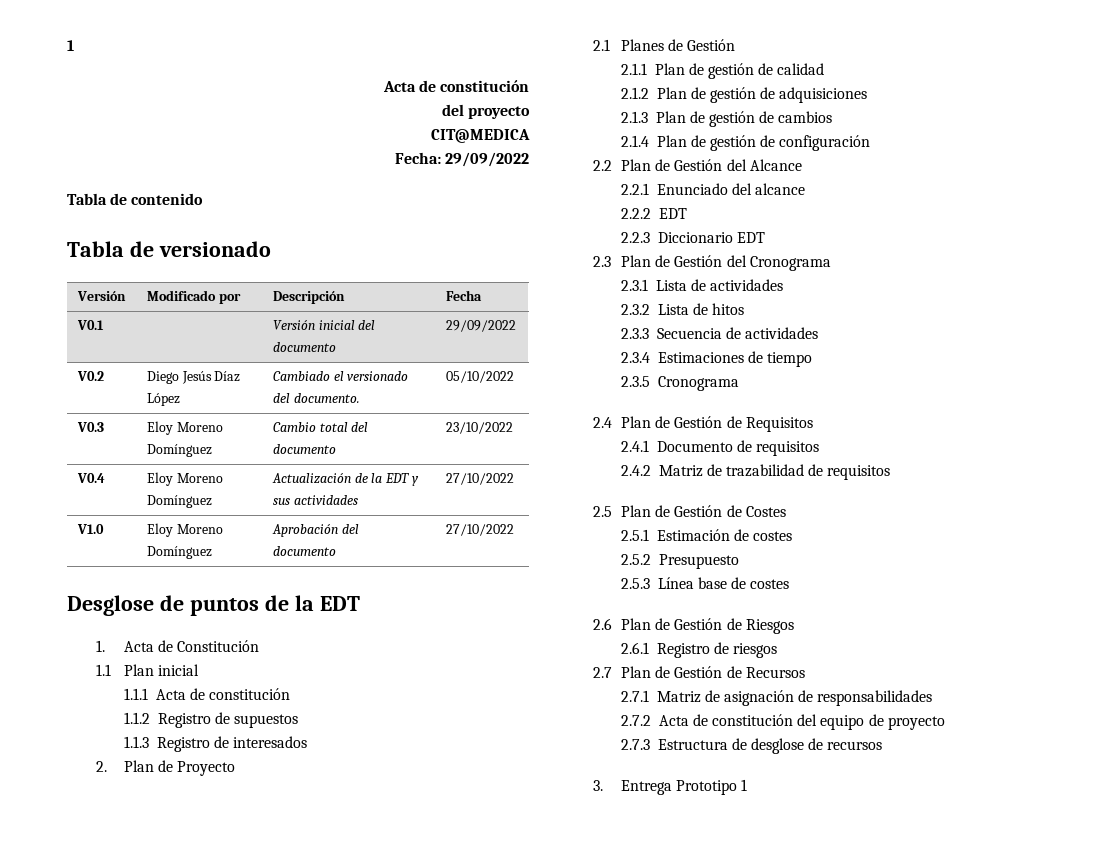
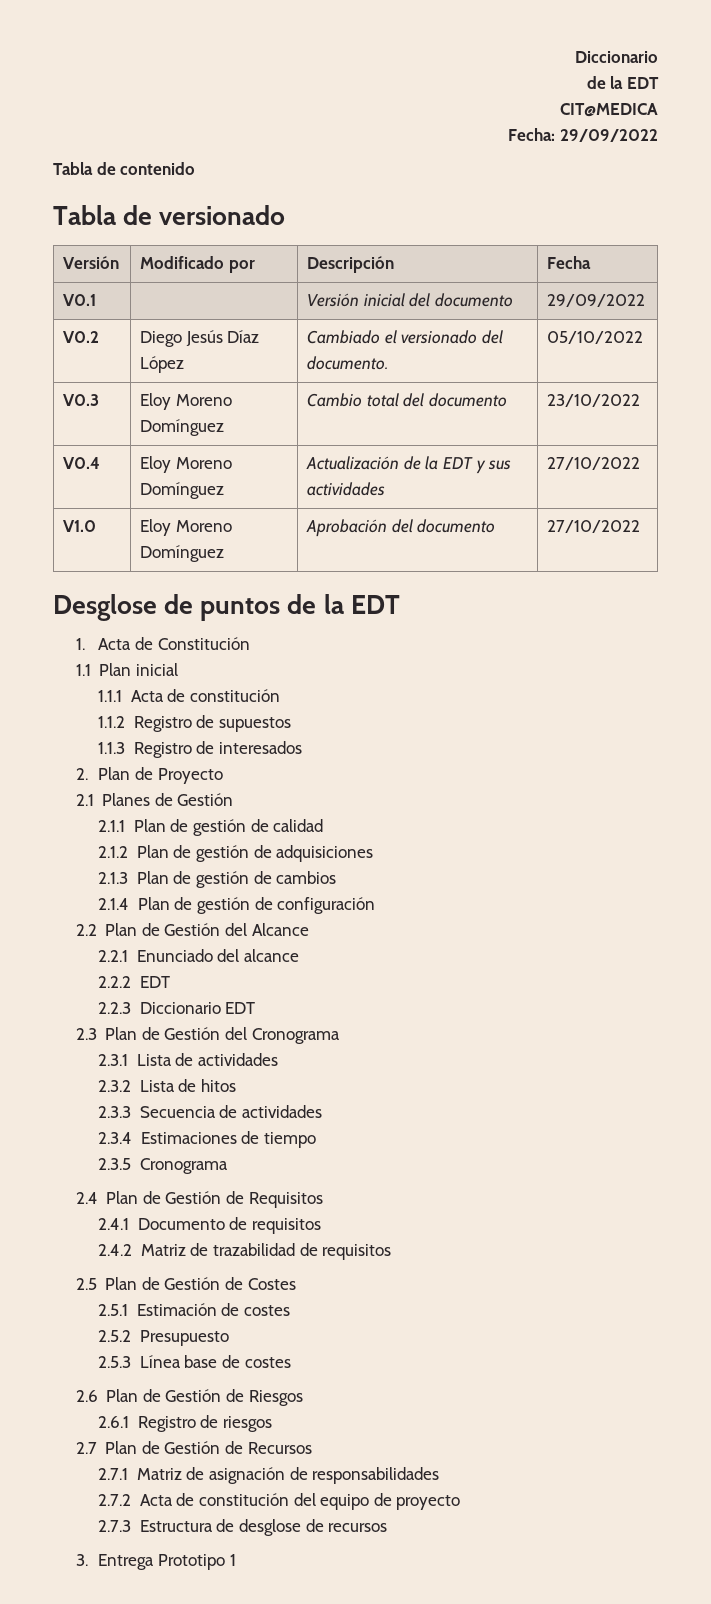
[67,40,74,51] [382,80,529,92] [441,104,530,119] 1 // Acta de constitución // del proyecto -> [575,51,658,63] [586,76,659,89] Diccionario // de la EDT

